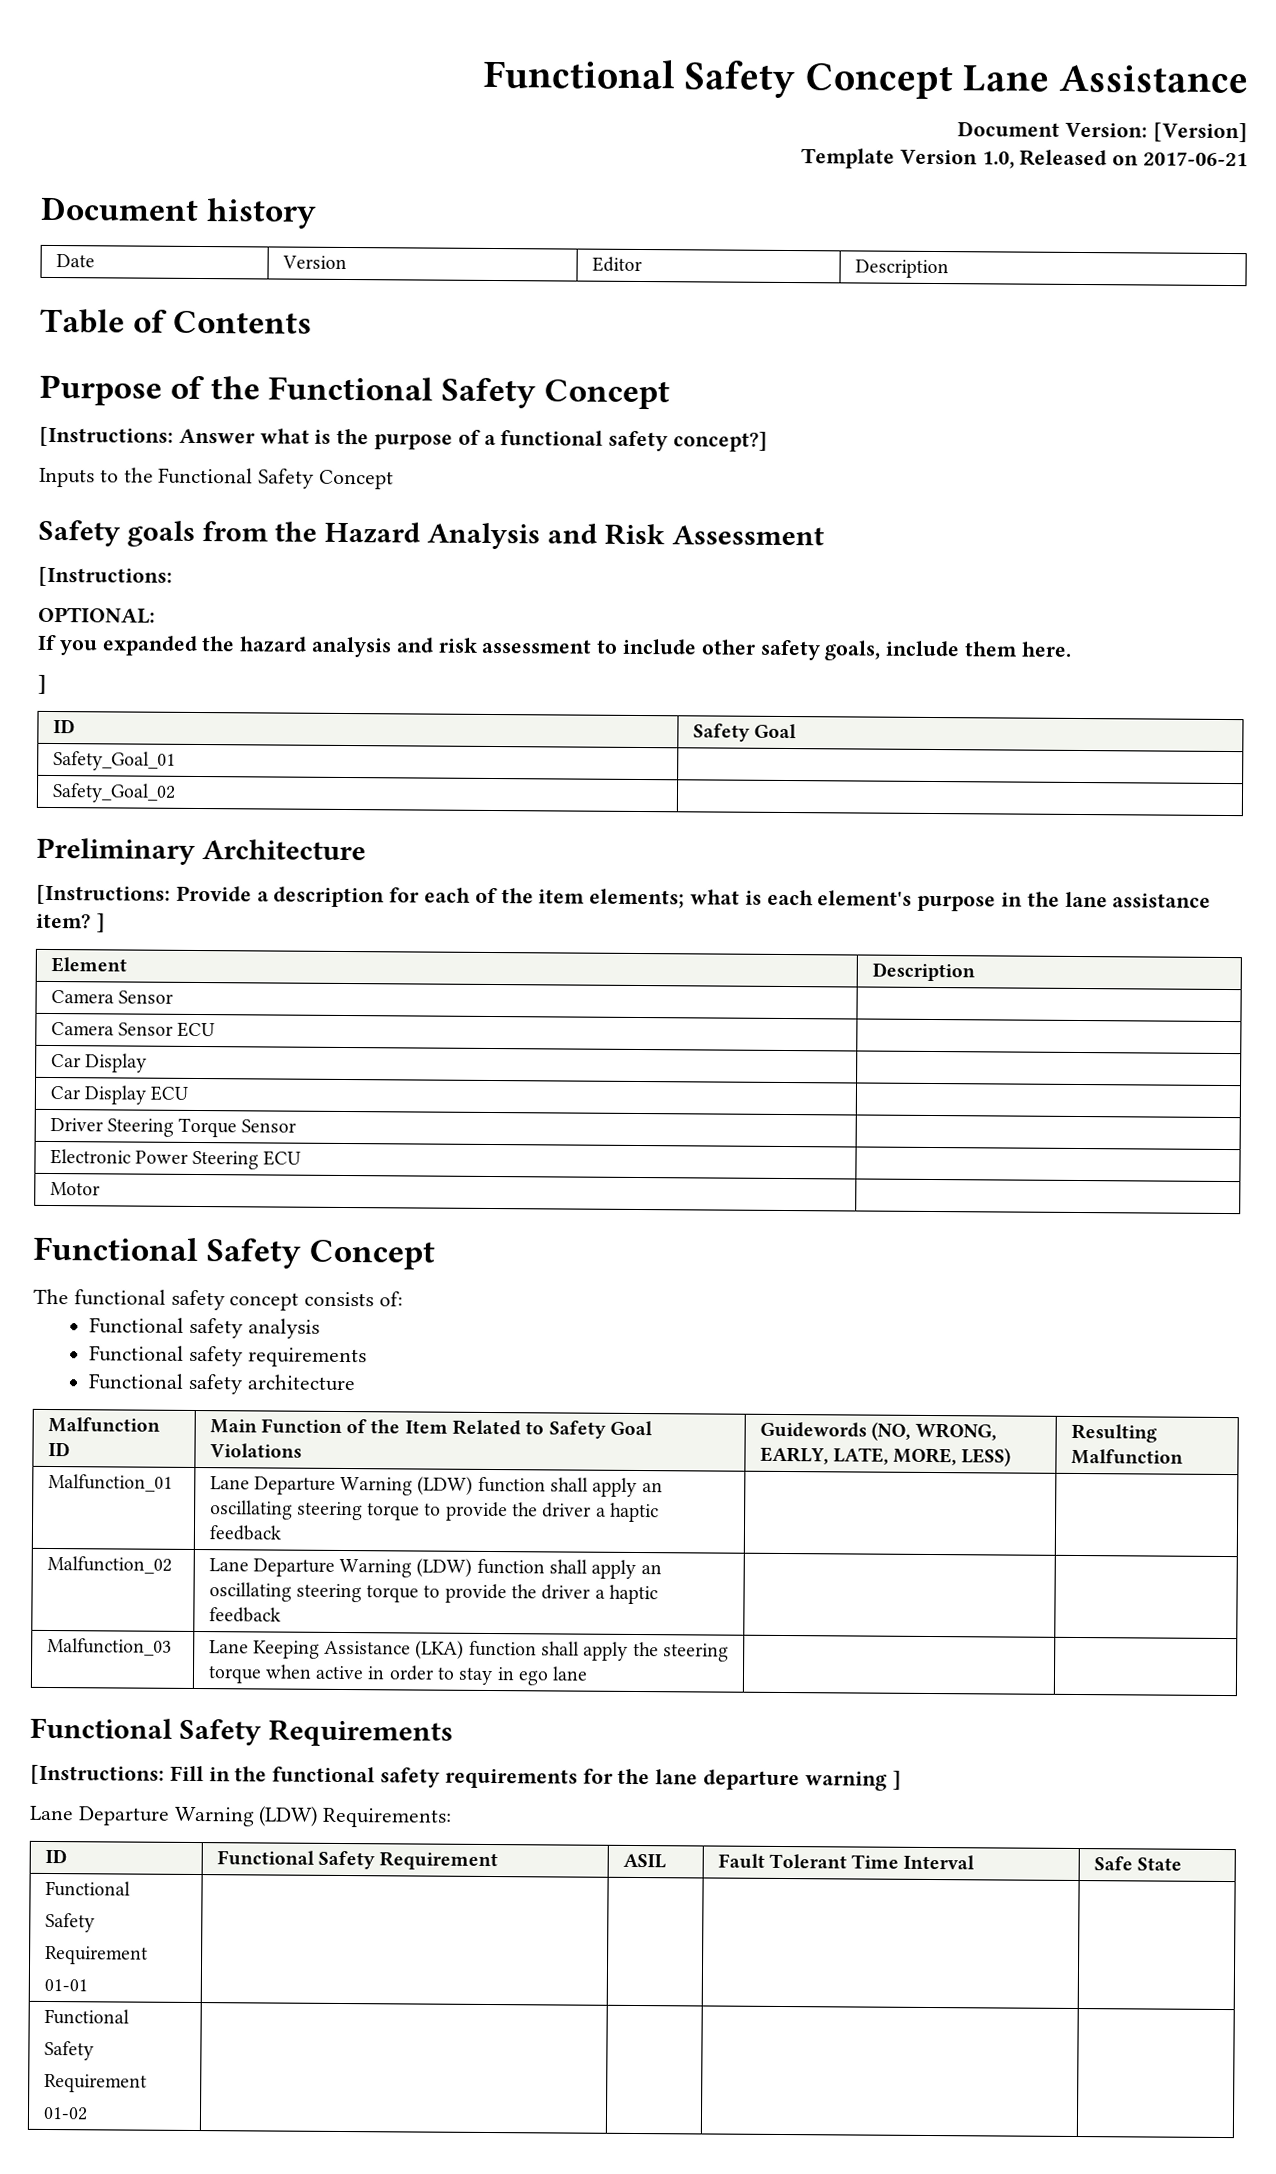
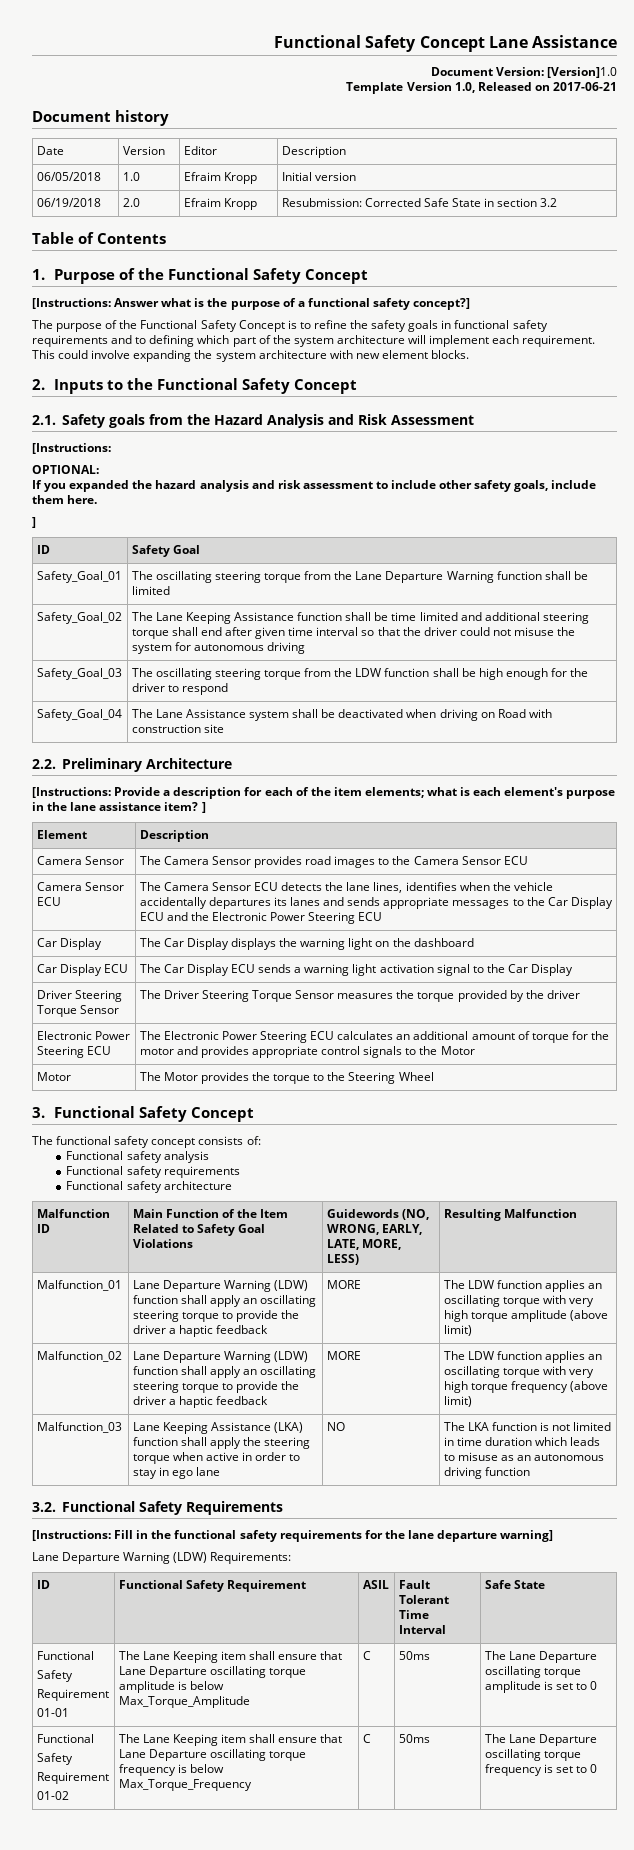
[1153,122,1248,143] [Version] -> [547,67,617,78] [Version]1.0
(949, 269) none -> [36,172,101,181] [122,172,140,181] [183,172,257,184] [281,172,356,181] [36,198,101,207] [122,198,140,207] [183,198,257,210] [281,198,558,207] // 06/05/2018 | 1.0 | Efraim Kropp | Initial version // 06/19/2018 | 2.0 | Efraim Kropp | Resubmission: Corrected Safe State in section 3.2
(313, 322) none -> [32,269,45,280] 1.
(769, 441) none -> [32,320,548,332] [32,335,596,347] [32,350,470,362] [32,379,45,390] The purpose of the Functional Safety Concept is to refine the safety goals in functional safety requirements and to defining which part of the system architecture will implement each requirement. This could involve expanding the system architecture with new element blocks. // 2.
(395, 479) none -> [32,415,56,425] 2.1.
[51,783,176,803] // Safety_Goal_02 | // -> [131,571,588,583] [131,586,170,595] [36,612,122,624] [131,612,589,624] [131,627,576,639] [131,642,305,654] [36,668,122,680] [131,668,589,680] [131,683,228,695] [36,709,122,721] [131,709,552,721] [131,724,224,733] [32,759,56,769] The oscillating steering torque from the Lane Departure Warning function shall be limited // Safety_Goal_02 | The Lane Keeping Assistance function shall be time limited and additional steering torque shall end after given time interval so that the driver could not misuse the system for autonomous driving // Safety_Goal_03 | The oscillating steering torque from the LDW function shall be high enough for the driver to respond // Safety_Goal_04 | The Lane Assistance system shall be deactivated when driving on Road with construction site // 2.2.
[50,1021,216,1038] [50,1053,147,1073] [49,1085,189,1105] [49,1117,297,1138] [49,1148,302,1170] [49,1181,100,1196] // Camera Sensor ECU | // Car Display | // Car Display ECU | // Driver Steering Torque Sensor | // Electronic Power Steering ECU | // Motor | // -> [139,856,528,868] [36,882,124,891] [36,897,61,906] [139,882,553,893] [139,897,613,909] [139,912,383,924] [36,938,102,950] [139,938,474,950] [36,964,128,976] [139,964,574,976] [36,990,122,1002] [36,1005,119,1017] [139,990,580,1002] [36,1031,130,1040] [36,1046,111,1058] [139,1031,609,1043] [139,1046,475,1058] [36,1072,71,1081] [139,1072,434,1084] [32,1107,45,1118] The Camera Sensor provides road images to the Camera Sensor ECU // Camera Sensor ECU | The Camera Sensor ECU detects the lane lines, identifies when the vehicle accidentally departures its lanes and sends appropriate messages to the Car Display ECU and the Electronic Power Steering ECU // Car Display | The Car Display displays the warning light on the dashboard // Car Display ECU | The Car Display ECU sends a warning light activation signal to the Car Display // Driver Steering Torque Sensor | The Driver Steering Torque Sensor measures the torque provided by the driver // Electronic Power Steering ECU | The Electronic Power Steering ECU calculates an additional amount of torque for the motor and provides appropriate control signals to the Motor // Motor | The Motor provides the torque to the Steering Wheel // 3.
(282, 1533) | -> [326,1280,361,1289] [443,1280,603,1292] [443,1295,594,1307] [443,1310,608,1322] [443,1325,472,1336] MORE | The LDW function applies an oscillating torque with very high torque amplitude (above limit)
(281, 1615) | -> [326,1351,361,1360] [443,1351,603,1363] [443,1366,594,1378] [443,1381,608,1393] [443,1396,472,1407] MORE | The LDW function applies an oscillating torque with very high torque frequency (above limit)
(589, 1673) | // -> [326,1422,345,1431] [443,1422,612,1431] [443,1437,601,1446] [443,1452,605,1461] [443,1467,530,1479] [32,1502,56,1512] NO | The LKA function is not limited in time duration which leads to misuse as an autonomous driving function // 3.2.
[804,1770,902,1791] warning ] -> [500,1530,554,1542] warning]
[43,2008,129,2025] [43,2040,94,2061] [43,2073,147,2093] [42,2106,88,2121] | | | // Functional // Safety // Requirement // 01-02 | | | | -> [118,1651,343,1663] [118,1666,306,1678] [118,1681,224,1693] [118,1696,250,1708] [362,1651,371,1660] [398,1651,430,1660] [484,1651,597,1663] [484,1666,581,1678] [484,1681,598,1693] [36,1734,94,1743] [36,1753,73,1765] [36,1772,109,1784] [36,1791,69,1800] [118,1734,343,1746] [118,1749,306,1761] [118,1764,224,1776] [118,1779,252,1791] [362,1734,371,1743] [398,1734,430,1743] [484,1734,597,1746] [484,1749,581,1761] [484,1764,598,1776] The Lane Keeping item shall ensure that Lane Departure oscillating torque amplitude is below Max_Torque_Amplitude | C | 50ms | The Lane Departure oscillating torque amplitude is set to 0 // Functional // Safety // Requirement // 01-02 | The Lane Keeping item shall ensure that Lane Departure oscillating torque frequency is below Max_Torque_Frequency | C | 50ms | The Lane Departure oscillating torque frequency is set to 0

